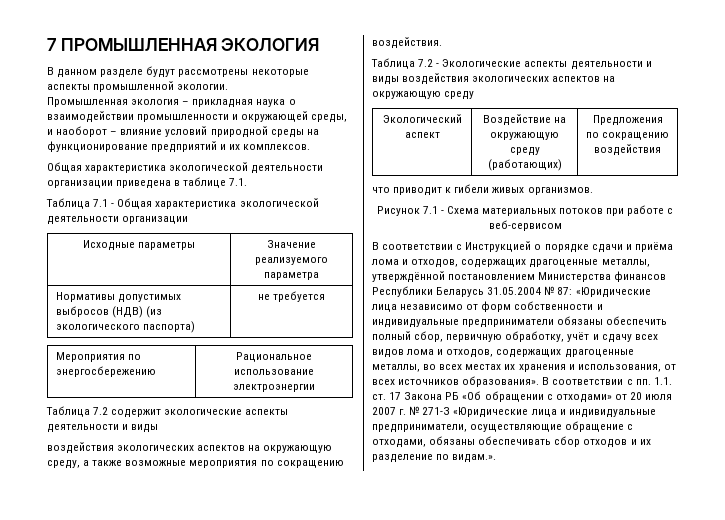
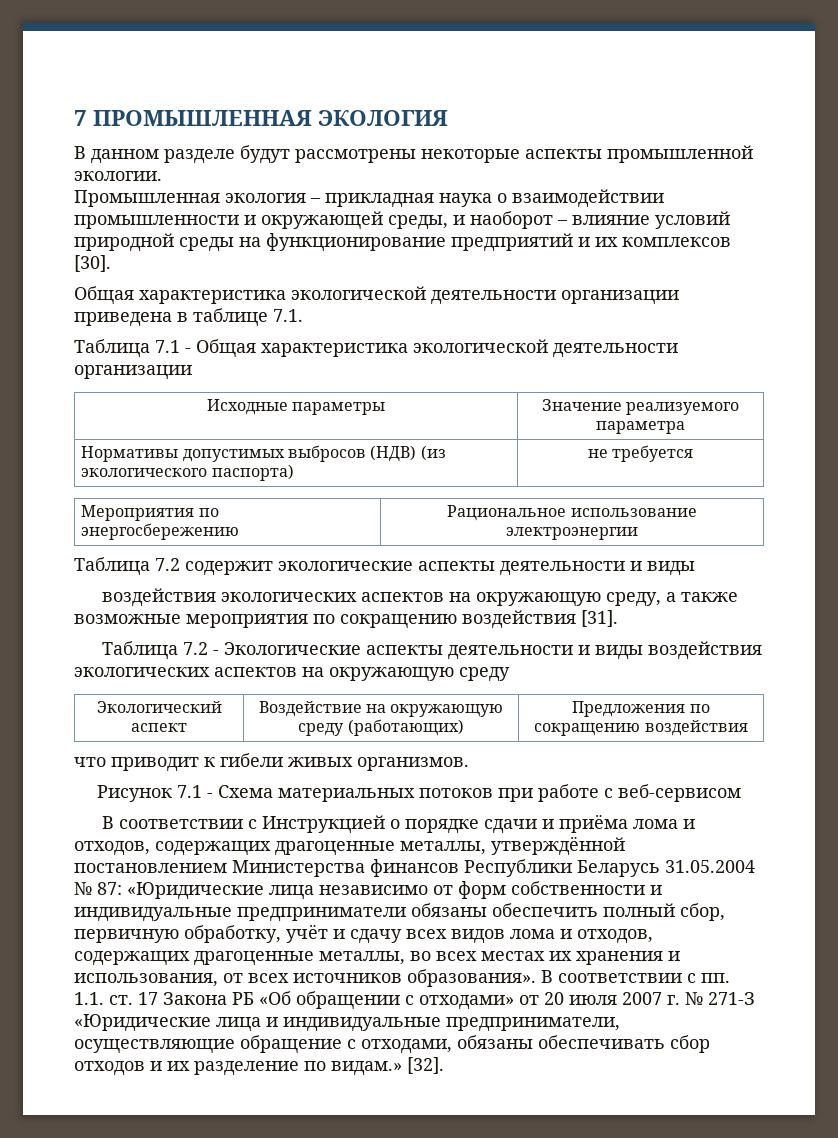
[243,144,311,150] комплексов. -> [622,237,731,247] [74,255,111,272] комплексов [30].
[372,37,442,49] воздействия. -> [462,610,618,629] воздействия [31].
[452,454,497,463] видам.». -> [331,1057,444,1076] видам.» [32].

